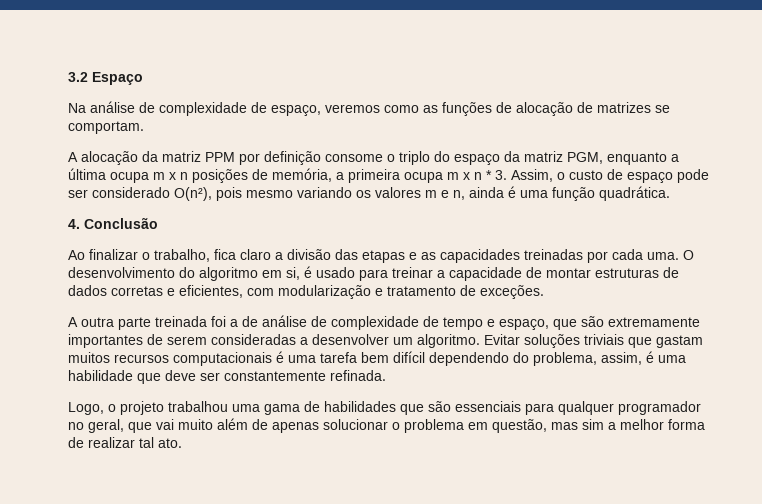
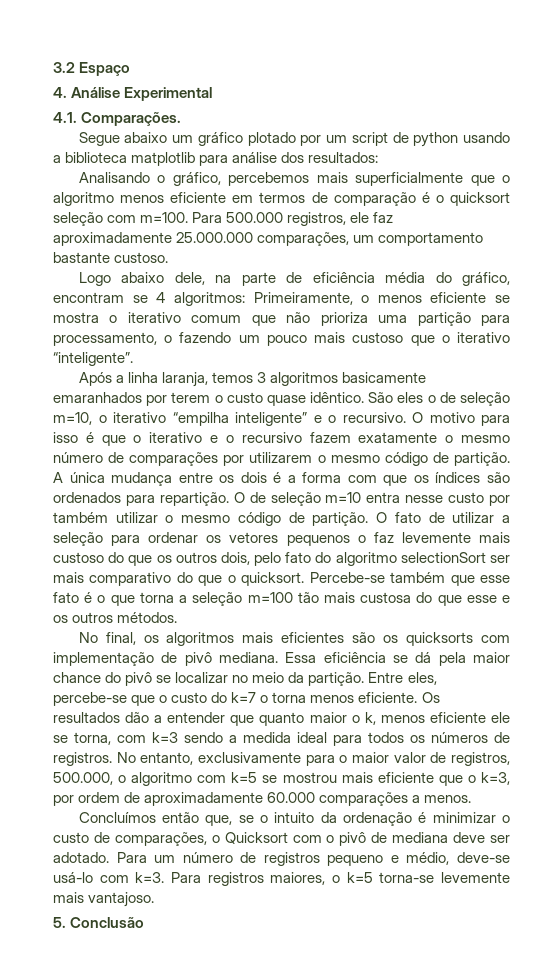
[68,101,670,116] [68,121,144,134] [68,151,679,165] [68,168,709,183] [68,186,670,201] [68,217,158,229] [68,249,694,263] [68,266,679,281] [68,285,544,299] [68,315,700,330] [68,334,703,348] [68,351,686,366] [68,370,386,384] [68,401,701,415] [68,418,705,433] [68,437,182,448] Na análise de complexidade de espaço, veremos como as funções de alocação de matrizes se comportam. // A alocação da matriz PPM por definição consome o triplo do espaço da matriz PGM, enquanto a última ocupa m x n posições de memória, a primeira ocupa m x n * 3. Assim, o custo de espaço pode ser considerado O(n²), pois mesmo variando os valores m e n, ainda é uma função quadrática. // 4. Conclusão // Ao finalizar o trabalho, fica claro a divisão das etapas e as capacidades treinadas por cada uma. O desenvolvimento do algoritmo em si, é usado para treinar a capacidade de montar estruturas de dados corretas e eficientes, com modularização e tratamento de exceções. // A outra parte treinada foi a de análise de complexidade de tempo e espaço, que são extremamente importantes de serem consideradas a desenvolver um algoritmo. Evitar soluções triviais que gastam muitos recursos computacionais é uma tarefa bem difícil dependendo do problema, assim, é uma habilidade que deve ser constantemente refinada. // Logo, o projeto trabalhou uma gama de habilidades que são essenciais para qualquer programador no geral, que vai muito além de apenas solucionar o problema em questão, mas sim a melhor forma de realizar tal ato. -> [53,87,213,101] [53,112,182,126] [78,132,510,147] [53,152,379,166] [78,172,510,186] [53,192,510,206] [53,212,394,226] [53,232,484,246] [53,252,169,263] [78,272,510,286] [53,292,510,306] [53,312,511,326] [53,332,511,346] [53,352,133,366] [78,372,427,387] [53,392,511,406] [53,412,510,426] [53,432,510,446] [53,452,510,466] [53,472,511,486] [53,492,510,506] [53,512,511,526] [53,532,510,546] [53,552,511,566] [53,572,511,586] [53,592,511,606] [53,612,178,623] [78,632,511,646] [53,652,510,666] [53,672,437,686] [53,692,440,706] [53,712,510,726] [53,732,510,746] [53,752,511,766] [53,772,510,786] [53,792,472,806] [78,812,511,826] [53,832,511,846] [53,852,510,866] [53,872,511,886] [53,892,155,907] [53,917,145,928] 4. Análise Experimental // 4.1. Comparações. // Segue abaixo um gráfico plotado por um script de python usando a biblioteca matplotlib para análise dos resultados: // Analisando o gráfico, percebemos mais superficialmente que o algoritmo menos eficiente em termos de comparação é o quicksort seleção com m=100. Para 500.000 registros, ele faz aproximadamente 25.000.000 comparações, um comportamento bastante custoso. // Logo abaixo dele, na parte de eficiência média do gráfico, encontram se 4 algoritmos: Primeiramente, o menos eficiente se mostra o iterativo comum que não prioriza uma partição para processamento, o fazendo um pouco mais custoso que o iterativo “inteligente”. // Após a linha laranja, temos 3 algoritmos basicamente emaranhados por terem o custo quase idêntico. São eles o de seleção m=10, o iterativo “empilha inteligente” e o recursivo. O motivo para isso é que o iterativo e o recursivo fazem exatamente o mesmo número de comparações por utilizarem o mesmo código de partição. A única mudança entre os dois é a forma com que os índices são ordenados para repartição. O de seleção m=10 entra nesse custo por também utilizar o mesmo código de partição. O fato de utilizar a seleção para ordenar os vetores pequenos o faz levemente mais custoso do que os outros dois, pelo fato do algoritmo selectionSort ser mais comparativo do que o quicksort. Percebe-se também que esse fato é o que torna a seleção m=100 tão mais custosa do que esse e os outros métodos. // No final, os algoritmos mais eficientes são os quicksorts com implementação de pivô mediana. Essa eficiência se dá pela maior chance do pivô se localizar no meio da partição. Entre eles, percebe-se que o custo do k=7 o torna menos eficiente. Os resultados dão a entender que quanto maior o k, menos eficiente ele se torna, com k=3 sendo a medida ideal para todos os números de registros. No entanto, exclusivamente para o maior valor de registros, 500.000, o algoritmo com k=5 se mostrou mais eficiente que o k=3, por ordem de aproximadamente 60.000 comparações a menos. // Concluímos então que, se o intuito da ordenação é minimizar o custo de comparações, o Quicksort com o pivô de mediana deve ser adotado. Para um número de registros pequeno e médio, deve-se usá-lo com k=3. Para registros maiores, o k=5 torna-se levemente mais vantajoso. // 5. Conclusão

